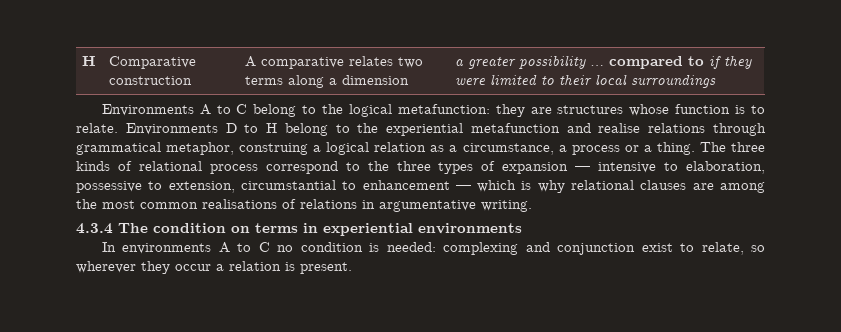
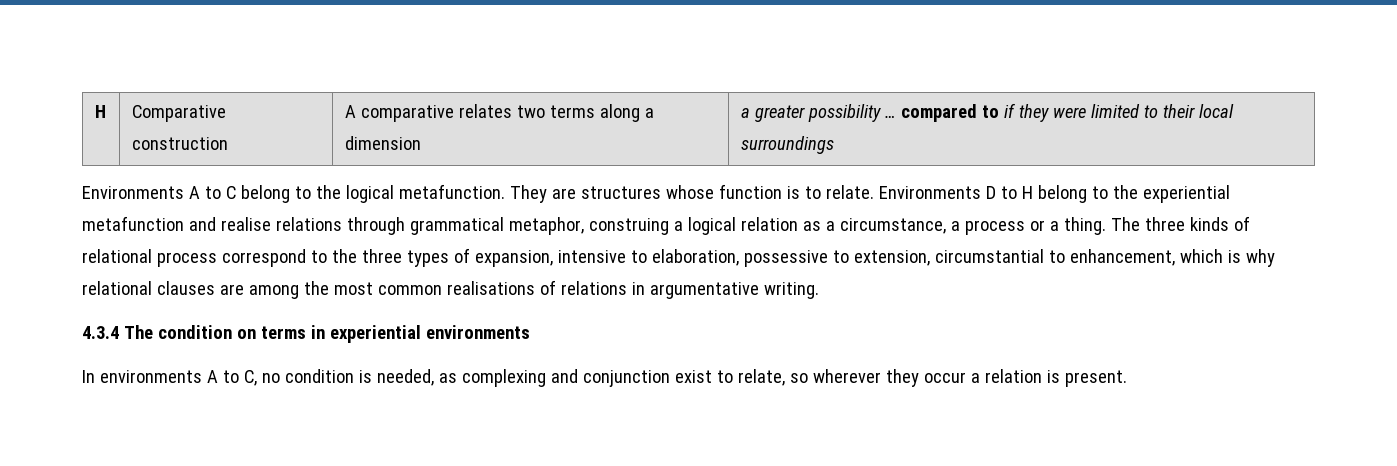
[397,104,525,117] metafunction: they -> [398,184,547,203] metafunction. They
[502,162,591,174] expansion — -> [474,250,553,267] expansion,
[362,180,471,190] enhancement — -> [1069,249,1175,266] enhancement,
[258,242,270,252] C -> [243,370,257,386] C,
[386,242,436,252] needed: -> [376,369,457,386] needed, as

